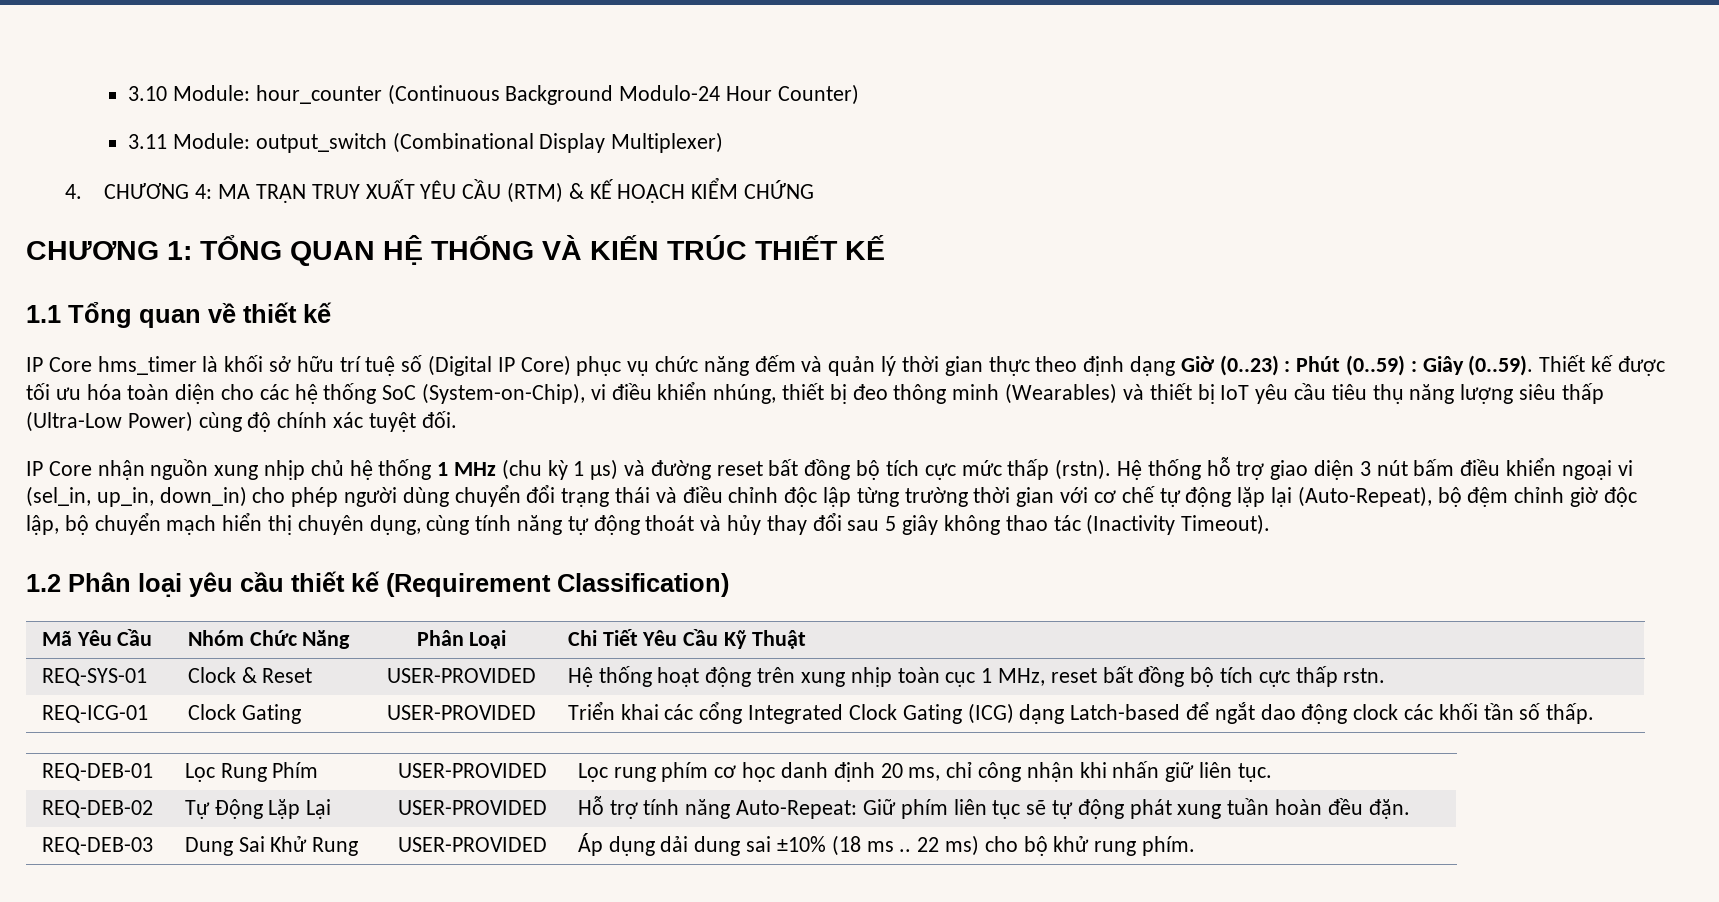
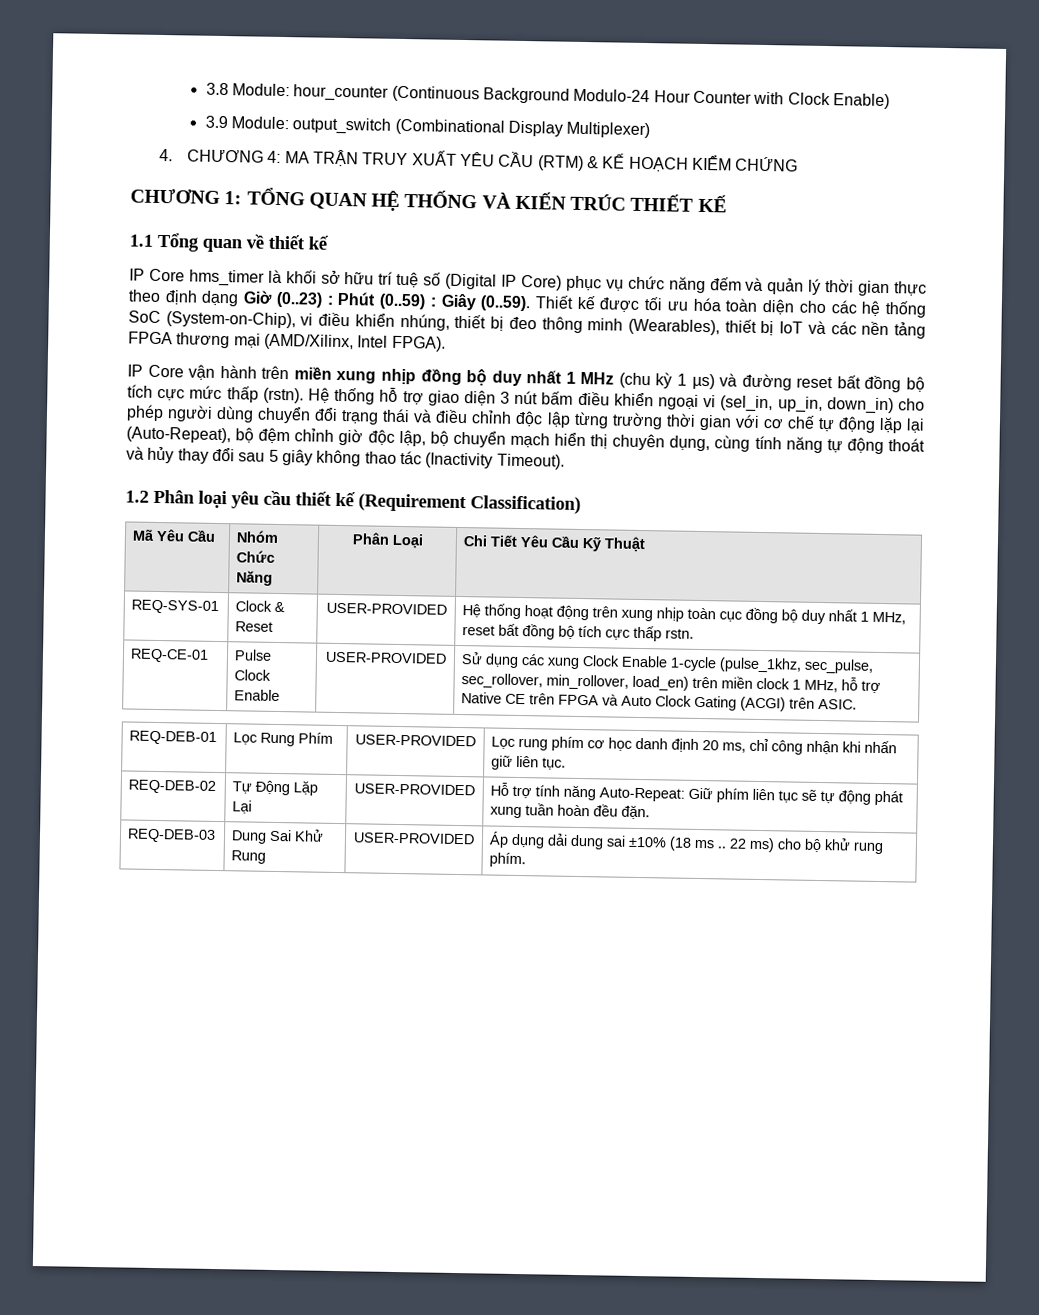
[128,86,168,101] 3.10 -> [205,82,229,96] 3.8
[777,84,859,105] [128,134,168,149] Counter) // 3.11 -> [692,90,890,110] [204,115,228,129] Counter with Clock Enable) // 3.9
[1005,383,1144,404] (Wearables) và -> [627,318,720,336] (Wearables),
[1255,383,1604,404] [26,411,457,432] [26,459,432,480] yêu cầu tiêu thụ năng lượng siêu thấp (Ultra-Low Power) cùng độ chính xác tuyệt đối. // IP Core nhận nguồn xung nhịp chủ hệ thống -> [807,320,926,339] [128,331,446,352] [127,364,563,386] và các nền tảng FPGA thương mại (AMD/Xilinx, Intel FPGA). // IP Core vận hành trên miền xung nhịp đồng bộ duy nhất
(976, 679) none -> [745,607,858,625] đồng bộ duy nhất
[41,705,148,723] [187,704,301,724] [387,705,536,720] [567,702,1595,724] REQ-ICG-01 | Clock Gating | USER-PROVIDED | Triển khai các cổng Integrated Clock Gating (ICG) dạng Latch-based để ngắt dao động clock các khối tần số thấp. -> [130,648,210,663] [234,649,273,661] [234,669,272,681] [234,689,281,702] [324,651,447,664] [461,652,875,674] [461,673,882,694] [461,692,858,712] REQ-CE-01 | Pulse Clock Enable | USER-PROVIDED | Sử dụng các xung Clock Enable 1-cycle (pulse_1khz, sec_pulse, sec_rollover, min_rollover, load_en) trên miền clock 1 MHz, hỗ trợ Native CE trên FPGA và Auto Clock Gating (ACGI) trên ASIC.

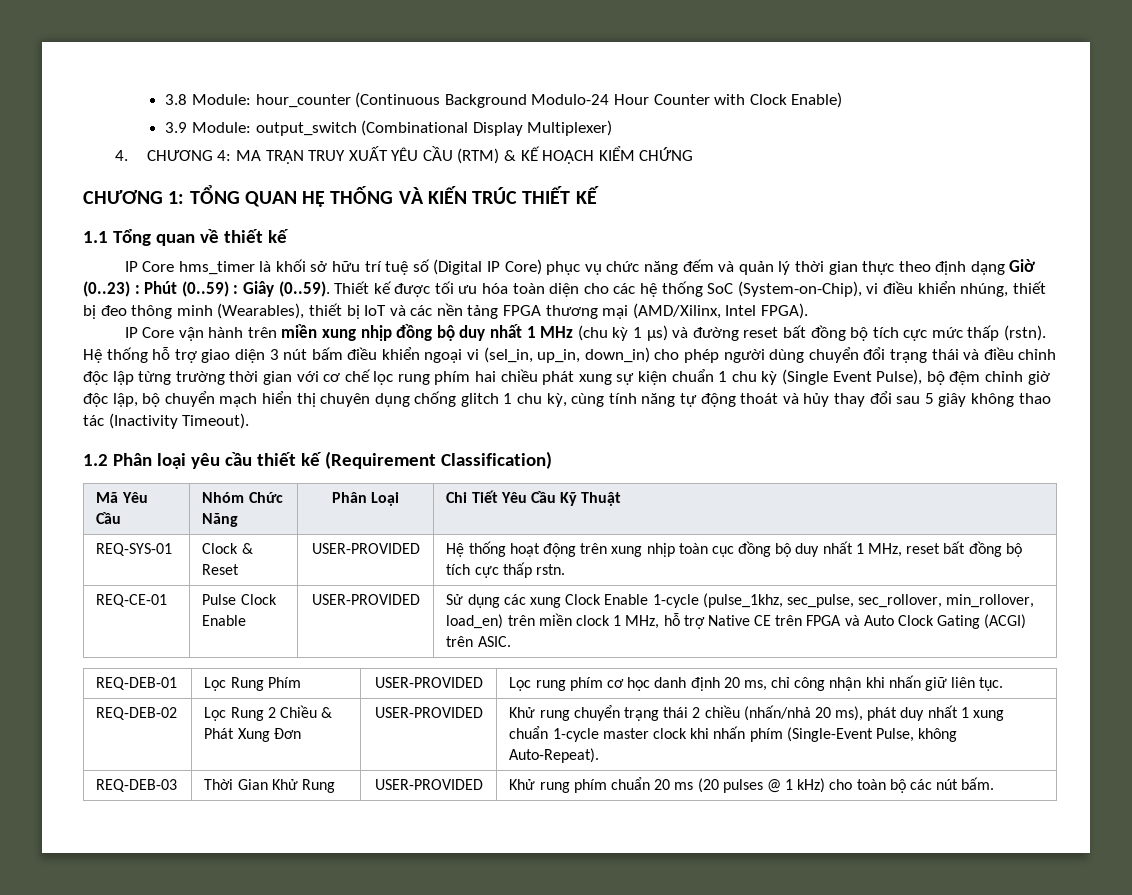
[817,416,925,434] [126,426,231,444] tự động lặp lại (Auto-Repeat), -> [373,369,923,385] lọc rung phím hai chiều phát xung sự kiện chuẩn 1 chu kỳ (Single Event Pulse),
[669,435,711,452] dụng, -> [374,391,567,407] dụng chống glitch 1 chu kỳ,
[232,780,319,796] [232,800,253,814] [354,783,475,796] [490,782,904,806] [490,803,651,820] Tự Động Lặp Lại | USER-PROVIDED | Hỗ trợ tính năng Auto-Repeat: Giữ phím liên tục sẽ tự động phát xung tuần hoàn đều đặn. -> [204,705,333,721] [204,728,301,742] [374,707,483,718] [509,705,1005,721] [509,726,958,742] [509,748,600,763] Lọc Rung 2 Chiều & Phát Xung Đơn | USER-PROVIDED | Khử rung chuyển trạng thái 2 chiều (nhấn/nhả 20 ms), phát duy nhất 1 xung chuẩn 1-cycle master clock khi nhấn phím (Single-Event Pulse, không Auto-Repeat).
[231,829,293,844] Dung Sai -> [204,779,268,790] Thời Gian
[489,831,884,855] [489,852,527,868] Áp dụng dải dung sai ±10% (18 ms .. 22 ms) cho bộ khử rung phím. -> [509,777,995,793] Khử rung phím chuẩn 20 ms (20 pulses @ 1 kHz) cho toàn bộ các nút bấm.

